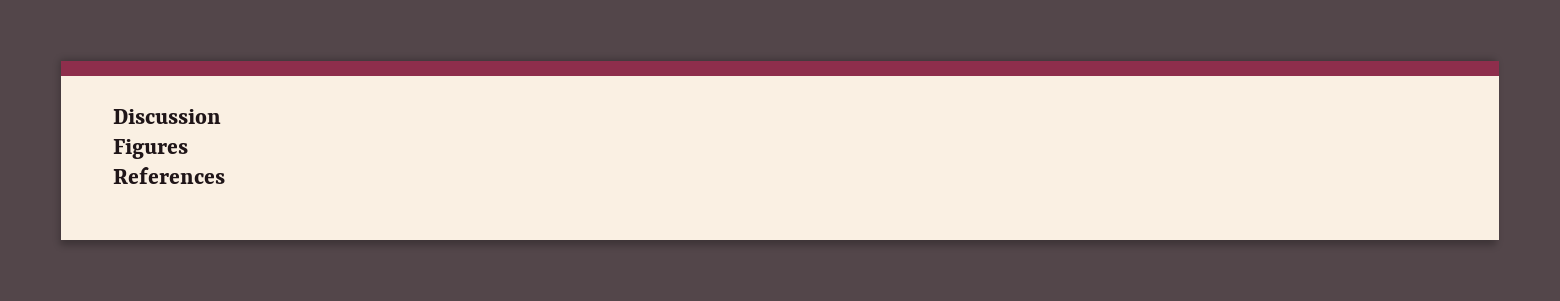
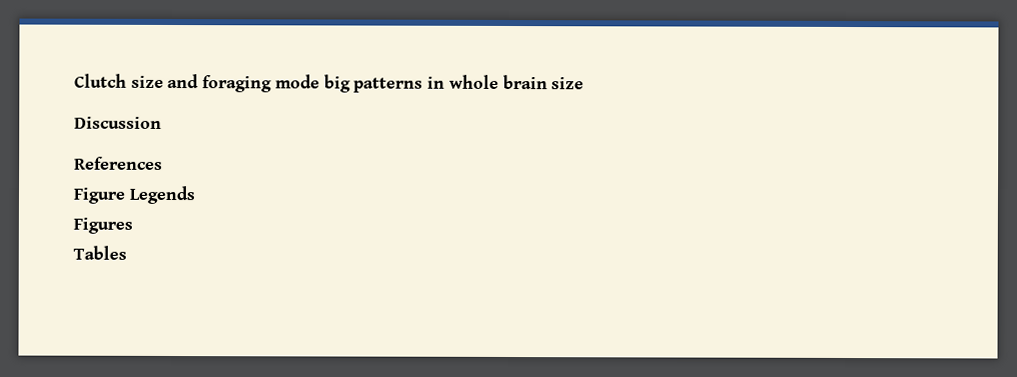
[113,109,221,124] Discussion -> [74,73,585,93] [74,116,162,129] [74,156,163,170] [73,185,196,205] Clutch size and foraging mode big patterns in whole brain size // Discussion // References // Figure Legends
[113,167,225,184] References -> [73,245,127,260] Tables

